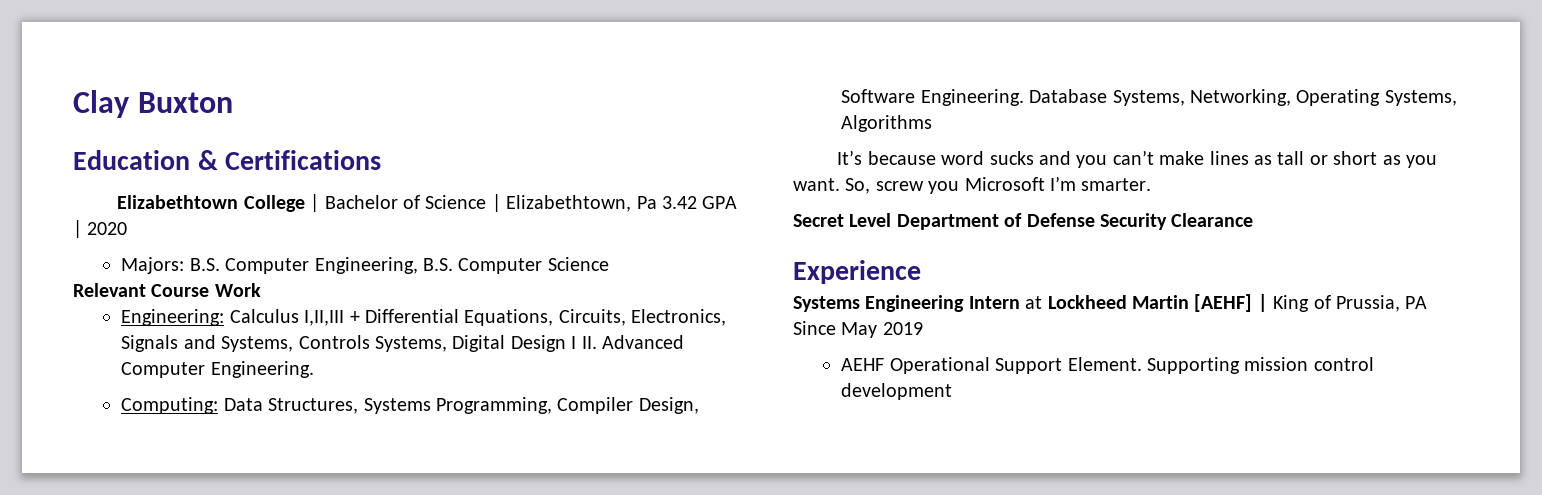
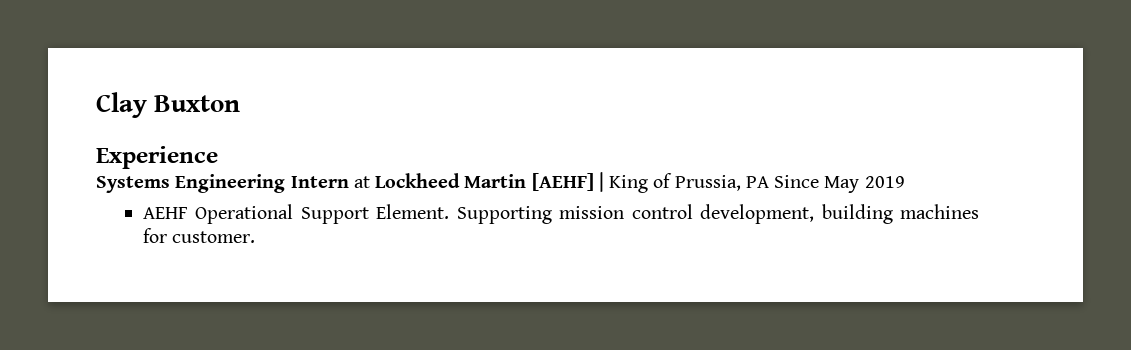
[73,150,382,170] [117,194,738,212] [73,220,128,238] [121,257,609,274] [73,283,261,297] [121,309,727,326] [121,335,685,352] [121,361,314,378] [121,397,699,414] [841,89,1457,106] [841,115,933,132] [837,150,1437,168] [793,176,1152,194] [793,213,1254,230] // Education & Certifications // Elizabethtown College | Bachelor of Science | Elizabethtown, Pa 3.42 GPA | 2020 // Majors: B.S. Computer Engineering, B.S. Computer Science // Relevant Course Work // Engineering: Calculus I,II,III + Differential Equations, Circuits, Electronics, Signals and Systems, Controls Systems, Digital Design I II. Advanced Computer Engineering. // Computing: Data Structures, Systems Programming, Compiler Design, Software Engineering. Database Systems, Networking, Operating Systems, Algorithms // It’s because word sucks and you can’t make lines as tall or short as you want. So, screw you Microsoft I’m smarter. // Secret Level Department of Defense Security Clearance -> (241, 103) none
[841,383,953,400] development -> [700,204,979,224] [142,228,256,243] development, building machines for customer.

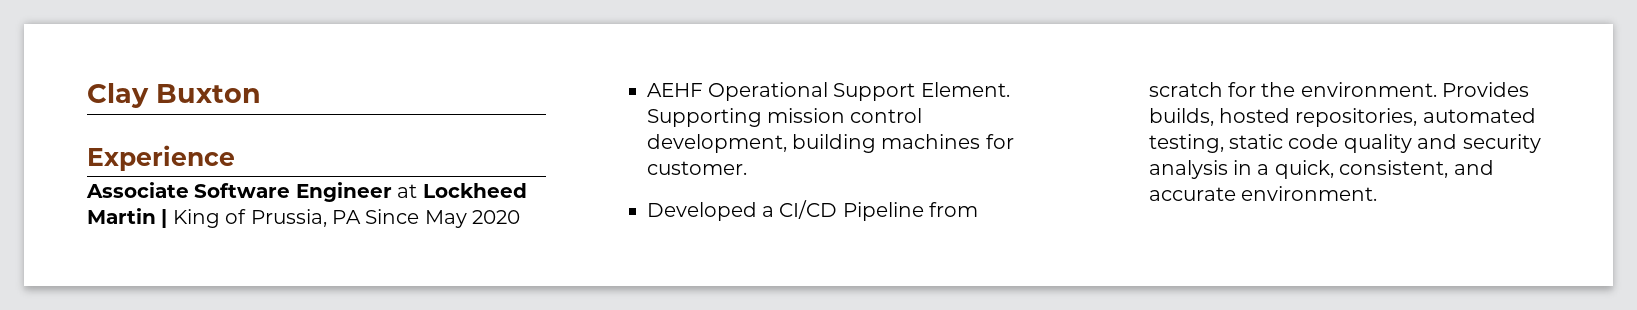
[96,174,349,193] Systems Engineering Intern -> [86,182,392,202] Associate Software Engineer
[531,173,594,191] [AEHF] -> (156, 216) none
[864,176,905,188] 2019 -> [472,210,521,224] 2020
(256, 237) none -> [646,200,979,221] [1148,82,1530,97] [1148,108,1536,127] [1148,134,1541,153] [1148,160,1494,179] [1148,186,1377,201] // Developed a CI/CD Pipeline from scratch for the environment. Provides builds, hosted repositories, automated testing, static code quality and security analysis in a quick, consistent, and accurate environment.

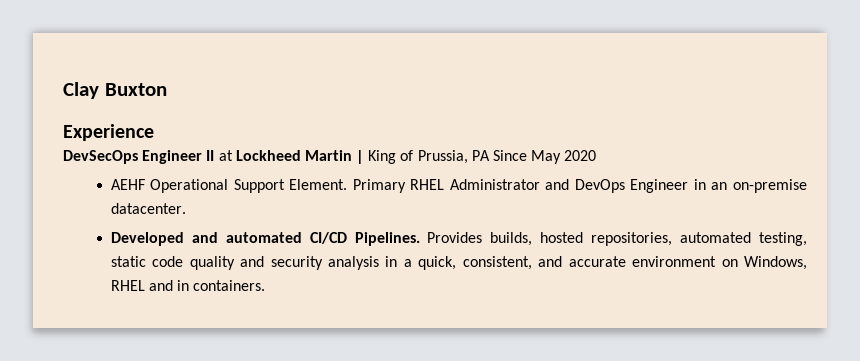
[86,182,392,202] Associate Software Engineer -> [63,150,215,164] DevSecOps Engineer II
[646,108,923,127] [646,134,1014,153] [646,161,747,175] [646,200,979,221] [1148,82,1437,97] Supporting mission control development, building machines for customer. // Developed a CI/CD Pipeline from scratch for the environment. -> [352,179,807,193] [110,203,186,214] [110,232,420,246] Primary RHEL Administrator and DevOps Engineer in an on-premise datacenter. // Developed and automated CI/CD Pipelines.
[1240,186,1377,201] environment. -> [632,256,808,270] [110,280,266,291] environment on Windows, RHEL and in containers.

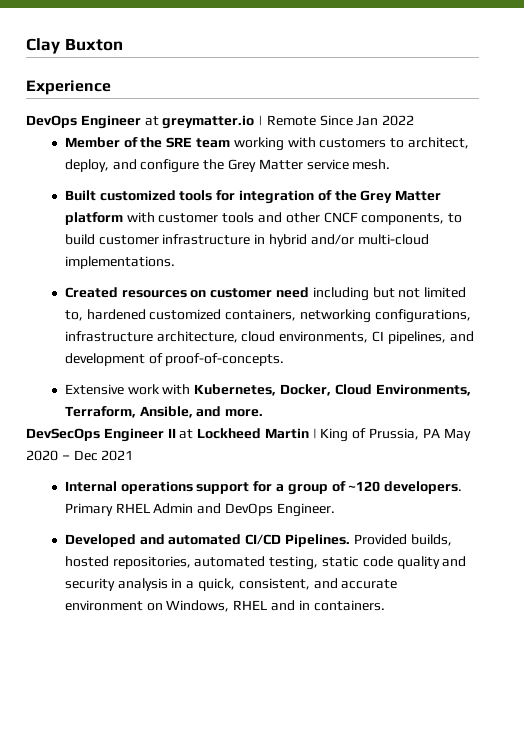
(154, 132) none -> [26,115,415,129] [64,137,469,151] [64,159,391,173] [64,190,442,204] [64,212,463,225] [64,234,429,247] [64,256,175,269] [64,287,467,301] [64,309,471,323] [64,331,474,344] [64,353,285,366] [64,384,471,396] [64,406,264,418] // DevOps Engineer at greymatter.io | Remote Since Jan 2022 // Member of the SRE team working with customers to architect, deploy, and configure the Grey Matter service mesh. // Built customized tools for integration of the Grey Matter platform with customer tools and other CNCF components, to build customer infrastructure in hybrid and/or multi-cloud implementations. // Created resources on customer need including but not limited to, hardened customized containers, networking configurations, infrastructure architecture, cloud environments, CI pipelines, and development of proof-of-concepts. // Extensive work with Kubernetes, Docker, Cloud Environments, Terraform, Ansible, and more.
[493,150,528,161] Since -> (440, 433) none
[110,179,348,193] // AEHF Operational Support Element. -> [61,450,134,461] [64,481,463,495] – Dec 2021 // Internal operations support for a group of ~120 developers.
[449,179,540,190] Administrator -> [153,503,194,514] Admin
[630,179,807,193] [110,203,186,214] Engineer in an on-premise datacenter. -> [276,503,335,517] Engineer.
[427,232,483,243] Provides -> [353,534,407,545] Provided

